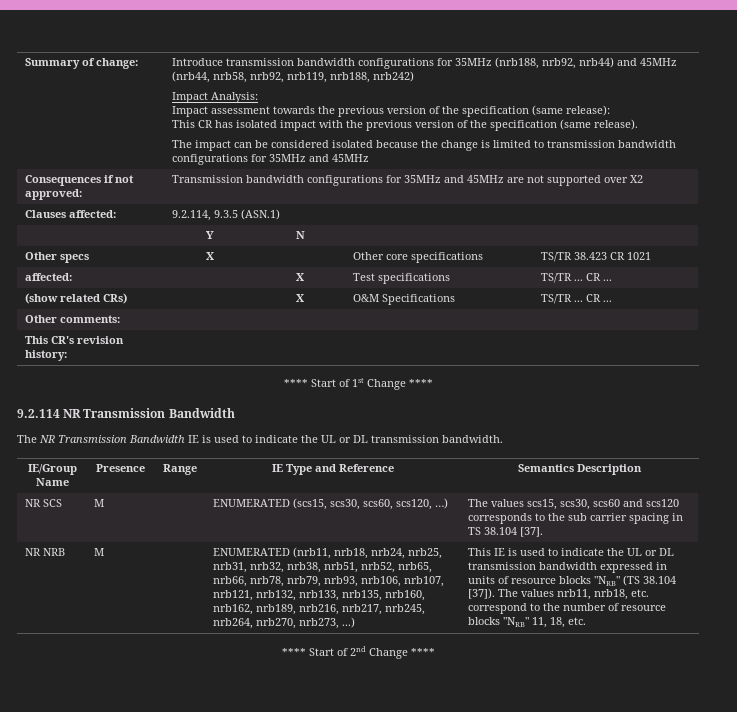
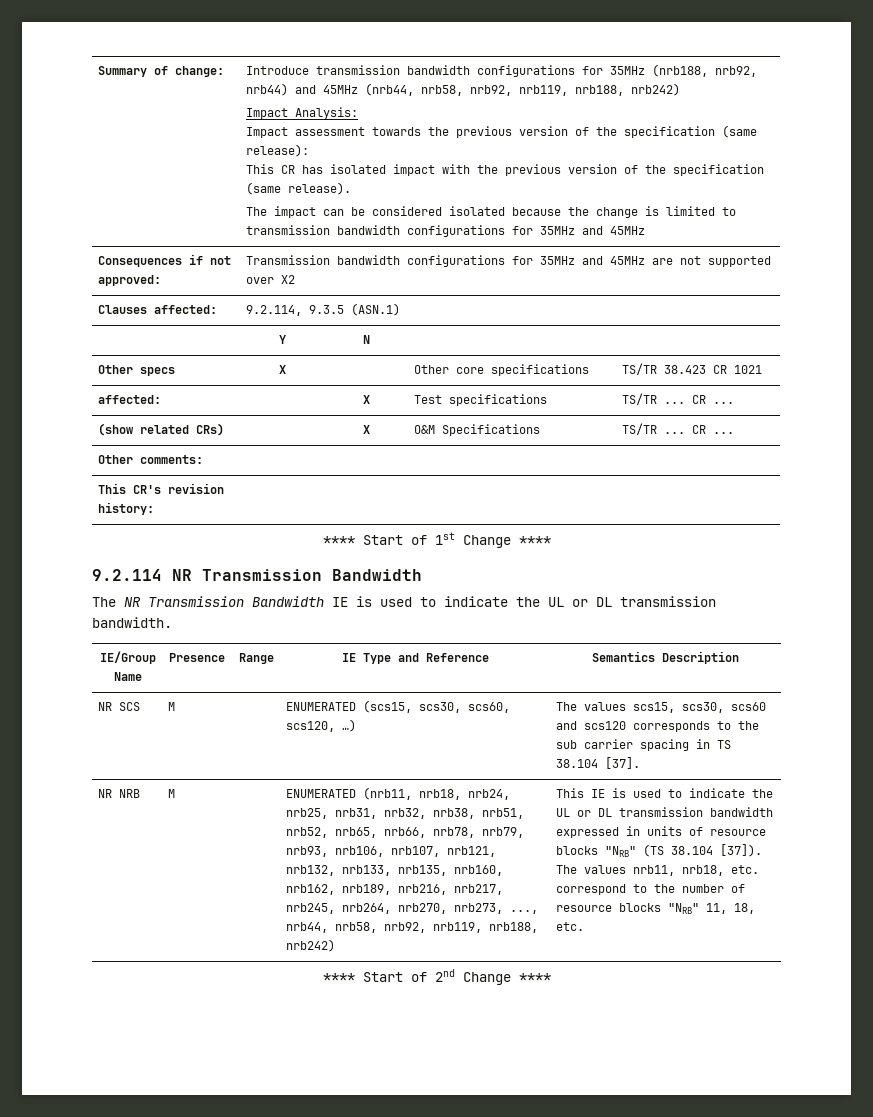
[342,617,356,628] ...) -> [510,910,539,914] [286,922,539,933] [286,939,336,952] ..., nrb44, nrb58, nrb92, nrb119, nrb188, nrb242)

